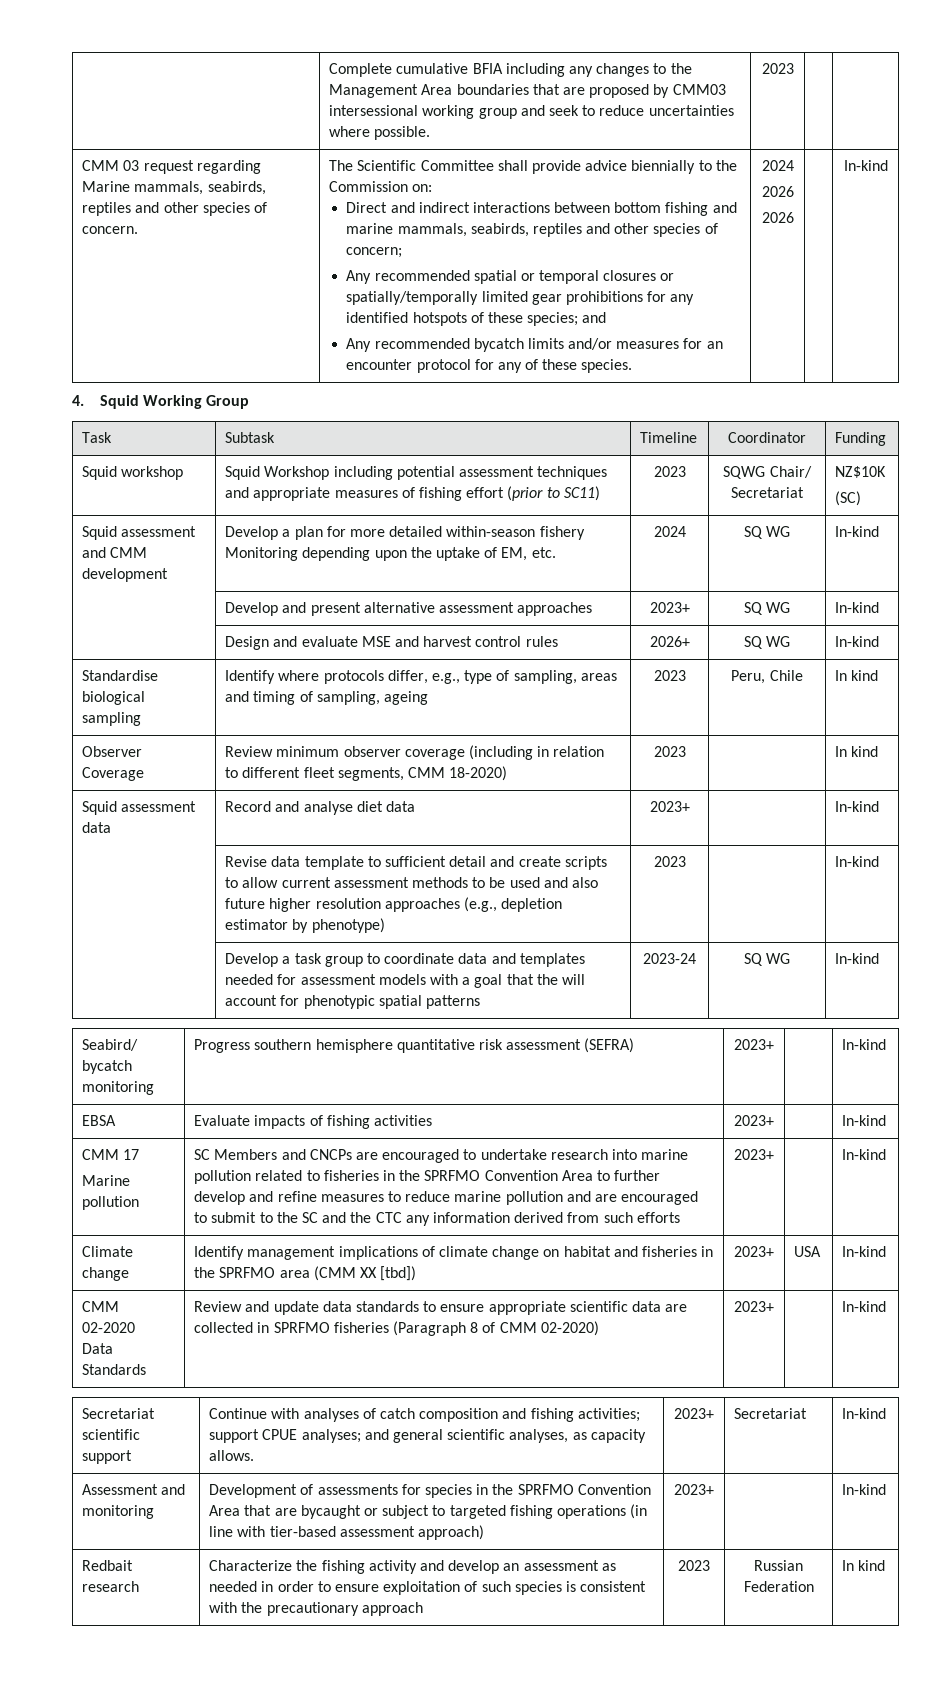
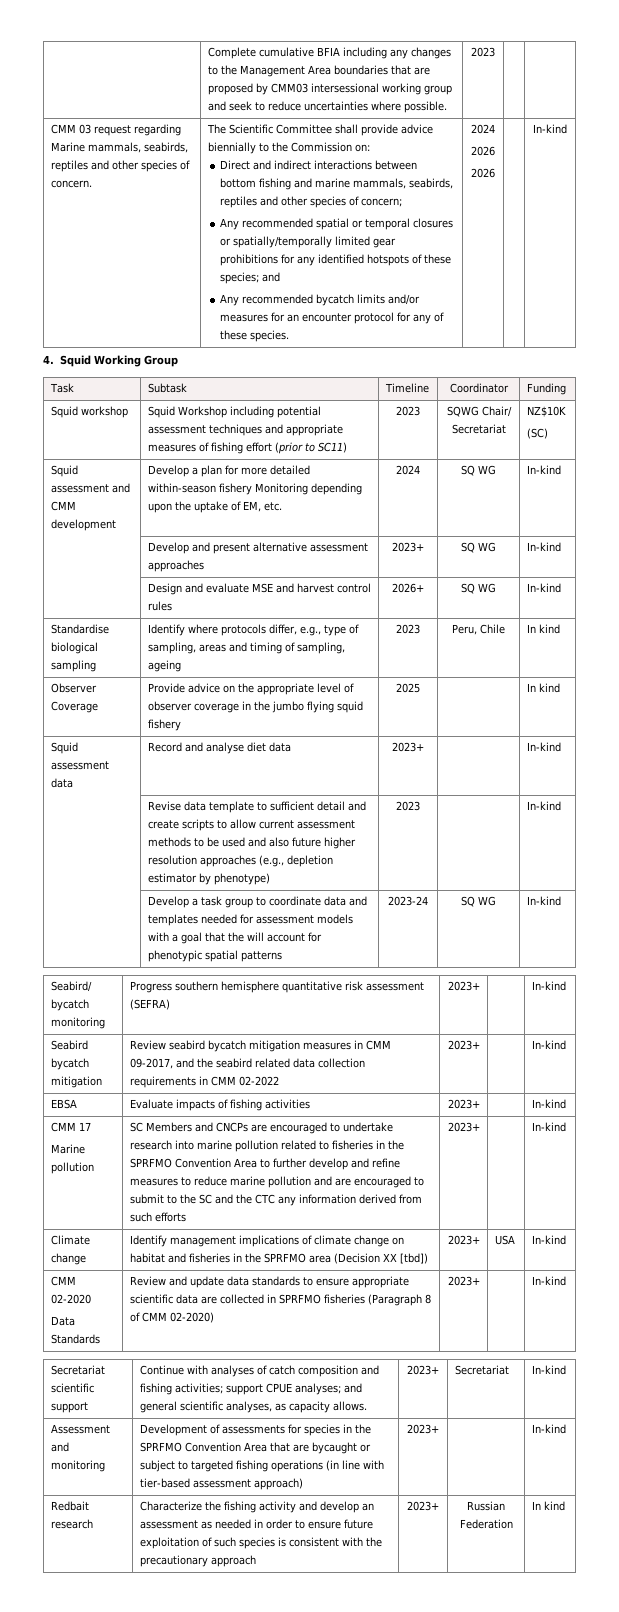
[225,745,605,760] [225,766,508,781] [653,746,686,757] Review minimum observer coverage (including in relation to different fleet segments, CMM 18-2020) | 2023 -> [147,683,354,695] [147,701,363,713] [147,719,181,731] [396,683,420,693] Provide advice on the appropriate level of observer coverage in the jumbo flying squid fishery | 2025
(887, 1044) none -> [50,1040,88,1050] [50,1058,89,1070] [50,1076,102,1088] [129,1040,391,1052] [129,1058,365,1069] [129,1076,279,1088] [447,1040,480,1050] [531,1040,566,1050] // Seabird bycatch mitigation | Review seabird bycatch mitigation measures in CMM 09-2017, and the seabird related data collection requirements in CMM 02-2022 | 2023+ | | In-kind
[313,1266,356,1281] (CMM -> [333,1253,380,1264] (Decision
(380, 1588) none -> [343,1519,373,1529] future
[678,1560,710,1571] 2023 -> [407,1501,439,1511] 2023+

